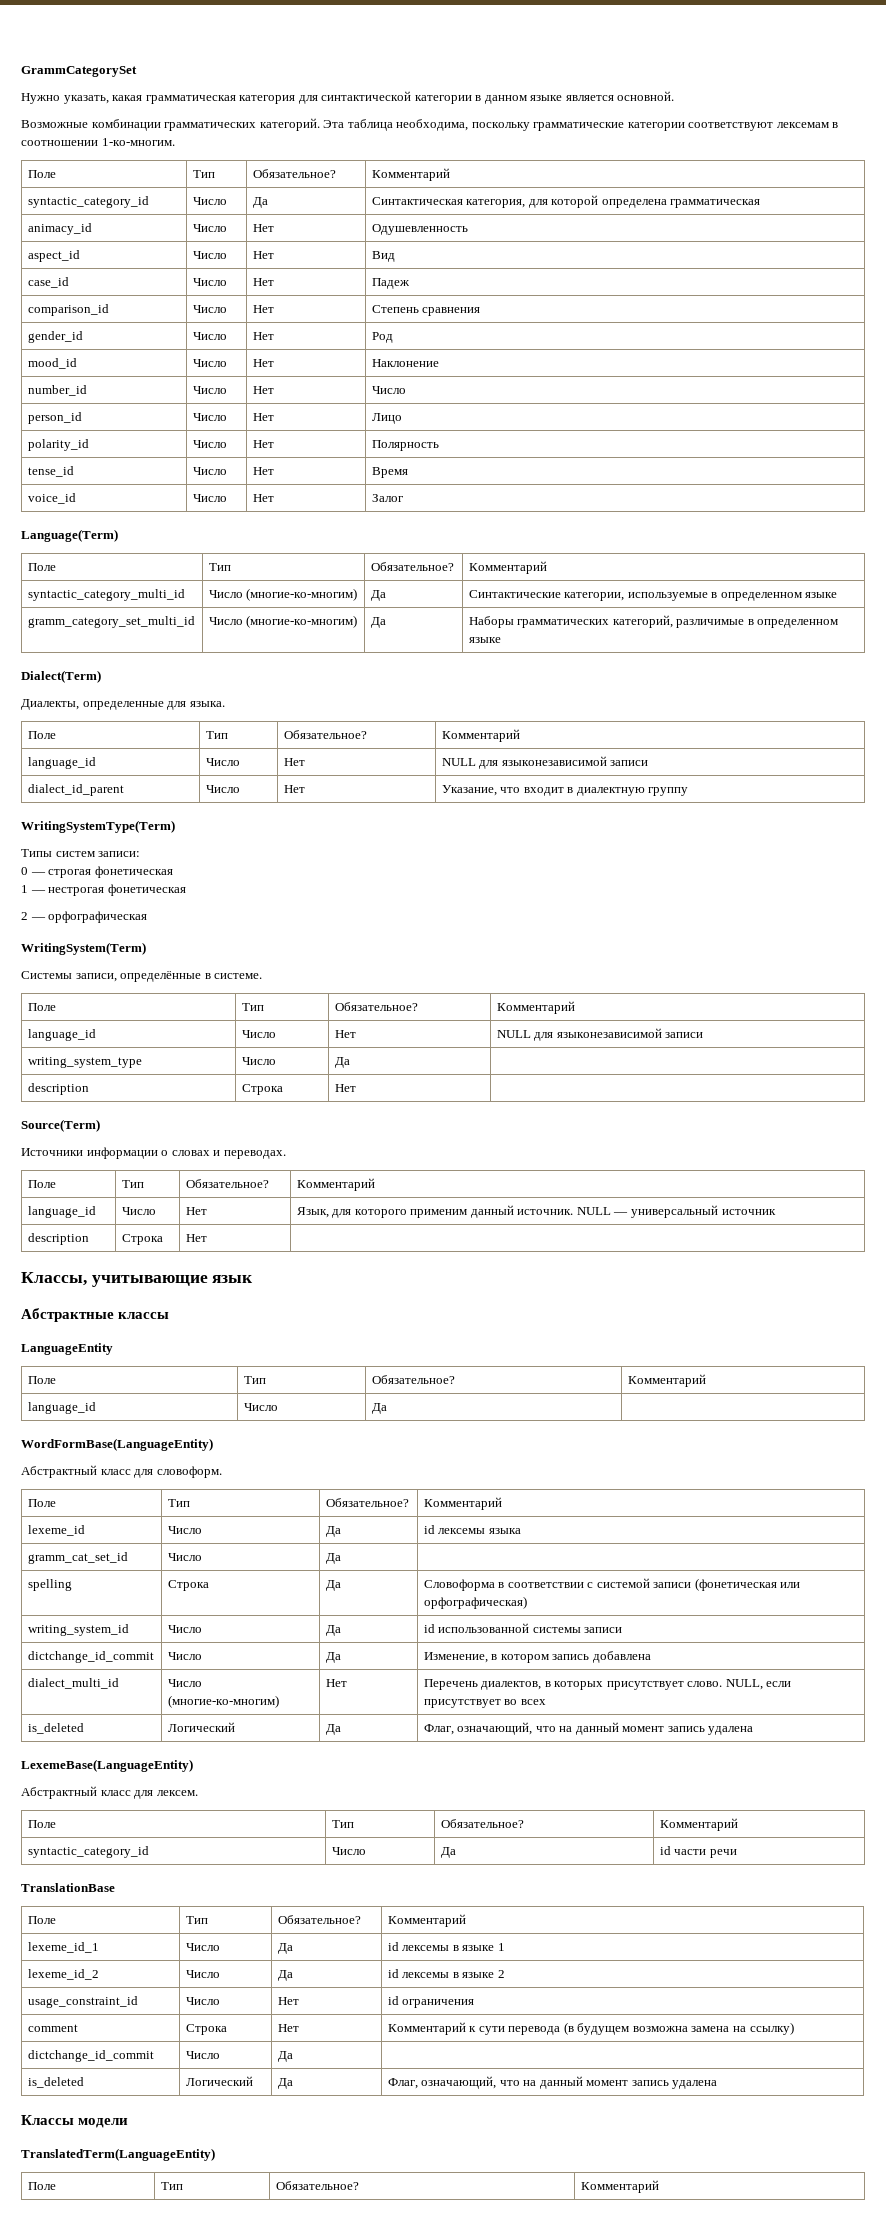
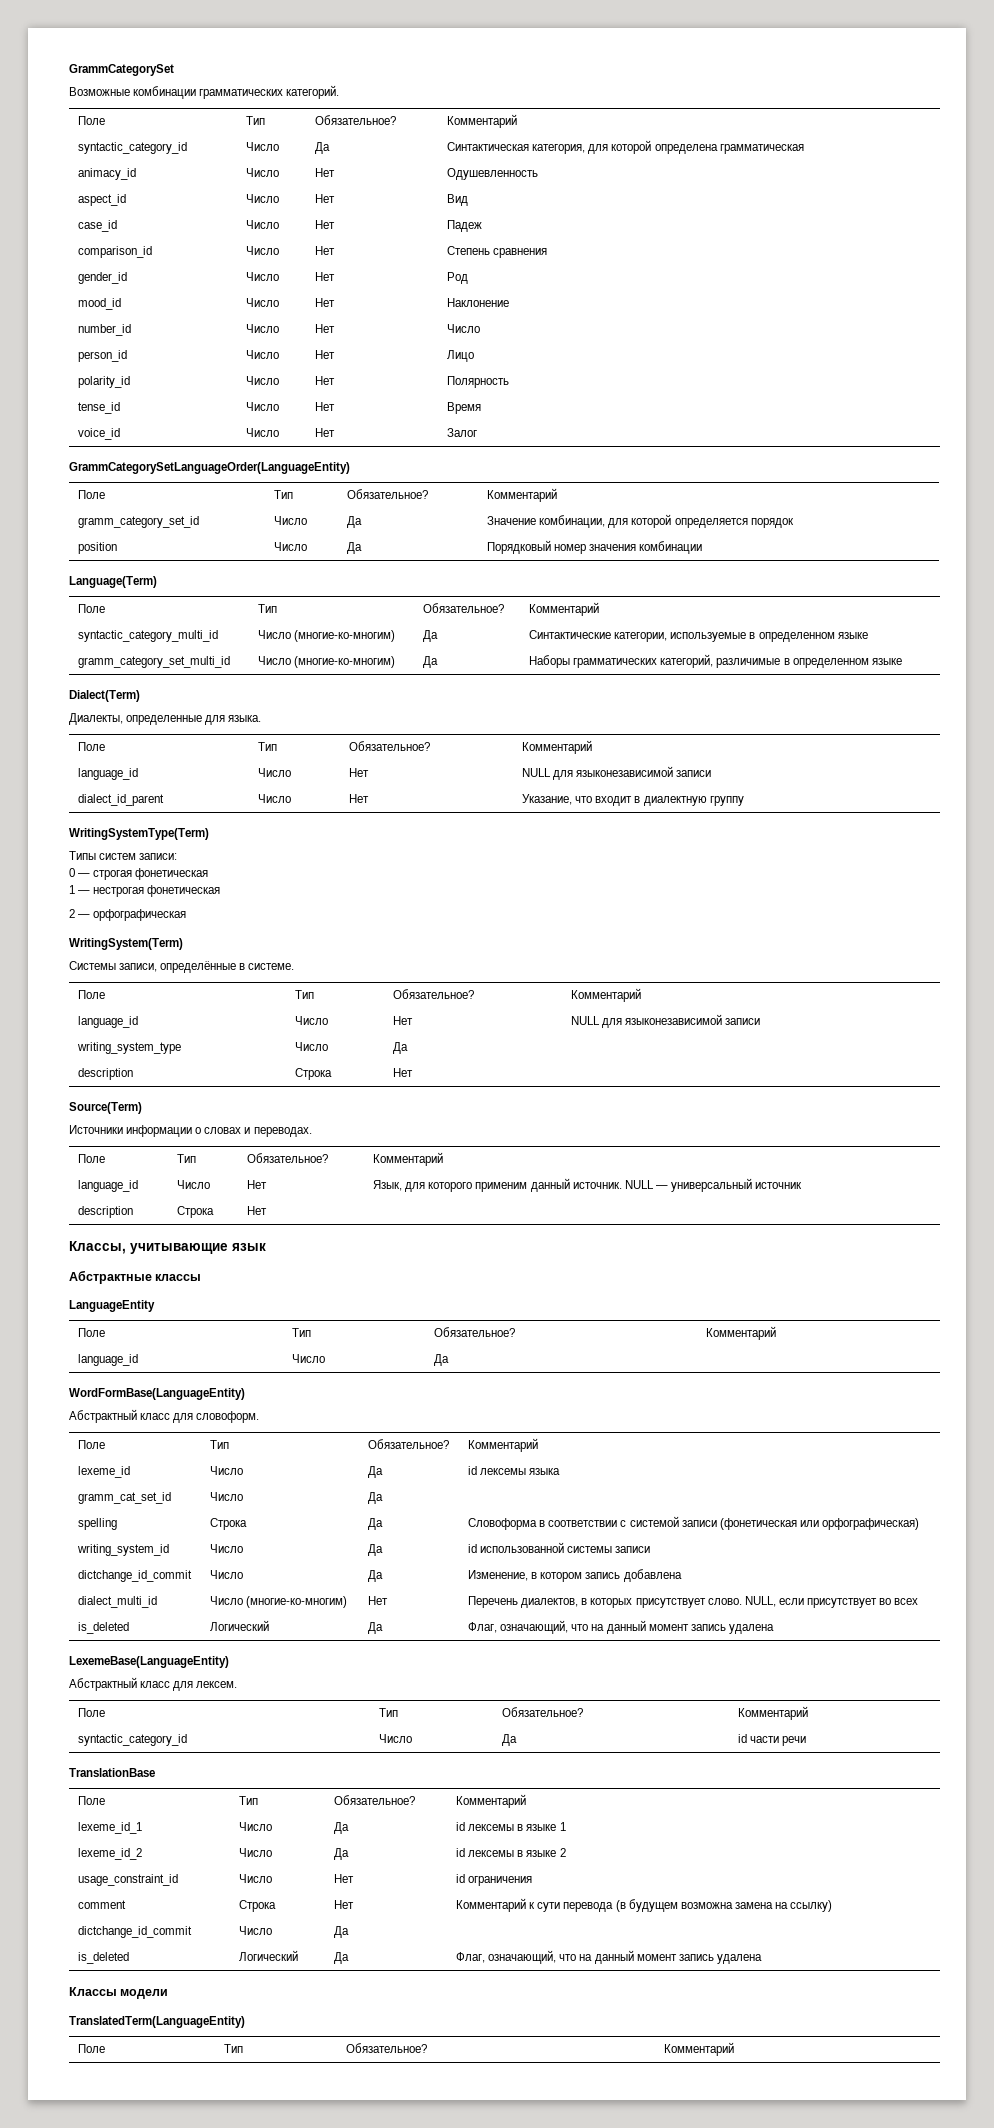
[21,91,675,104] [21,118,839,131] [21,138,175,146] Нужно указать, какая грамматическая категория для синтактической категории в данном языке является основной. // Возможные комбинации грамматических категорий. Эта таблица необходима, поскольку грамматические категории соответствуют лексемам в соотношении 1-ко-многим. -> [69,85,340,99] Возможные комбинации грамматических категорий.
(403, 498) none -> [69,462,350,474] [78,490,106,499] [274,490,294,499] [347,489,429,499] [487,488,558,502] [78,516,200,528] [274,516,308,525] [347,516,363,528] [487,514,794,528] [78,542,118,554] [274,542,308,551] [347,542,363,554] [487,540,703,554] // GrammCategorySetLanguageOrder(LanguageEntity) // Поле | Тип | Обязательное? | Комментарий // gramm_category_set_id | Число | Да | Значение комбинации, для которой определяется порядок // position | Число | Да | Порядковый номер значения комбинации

